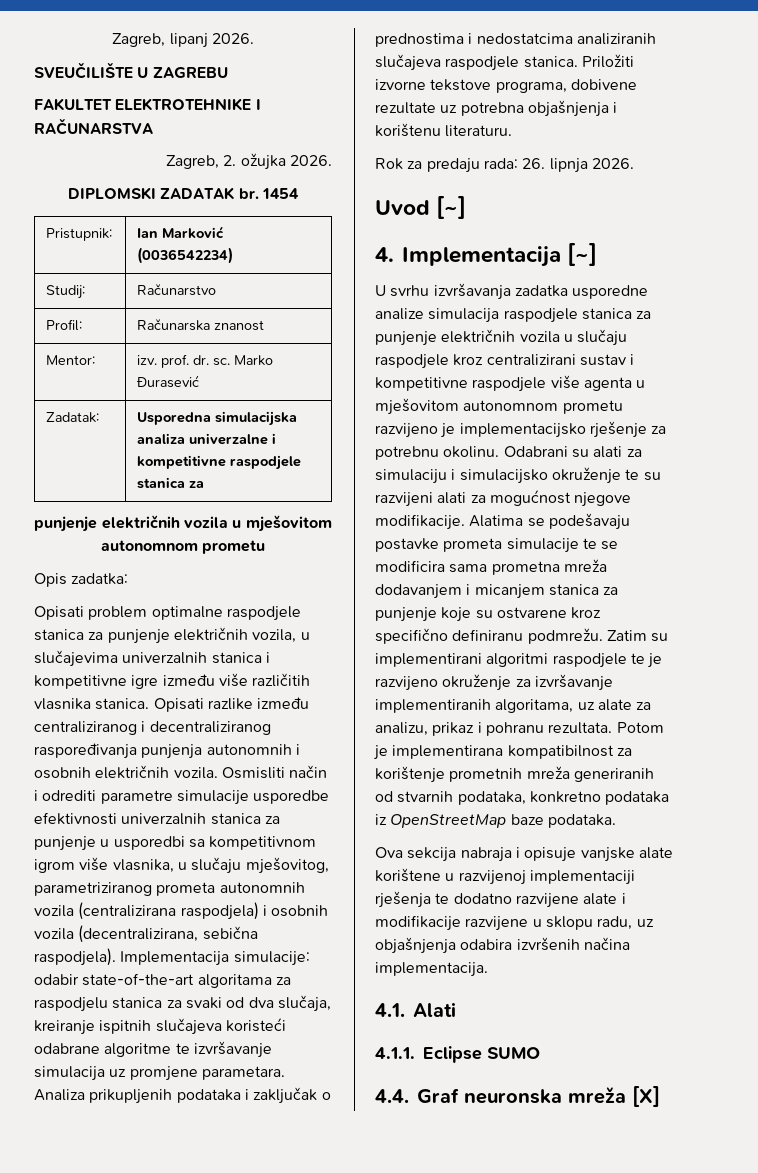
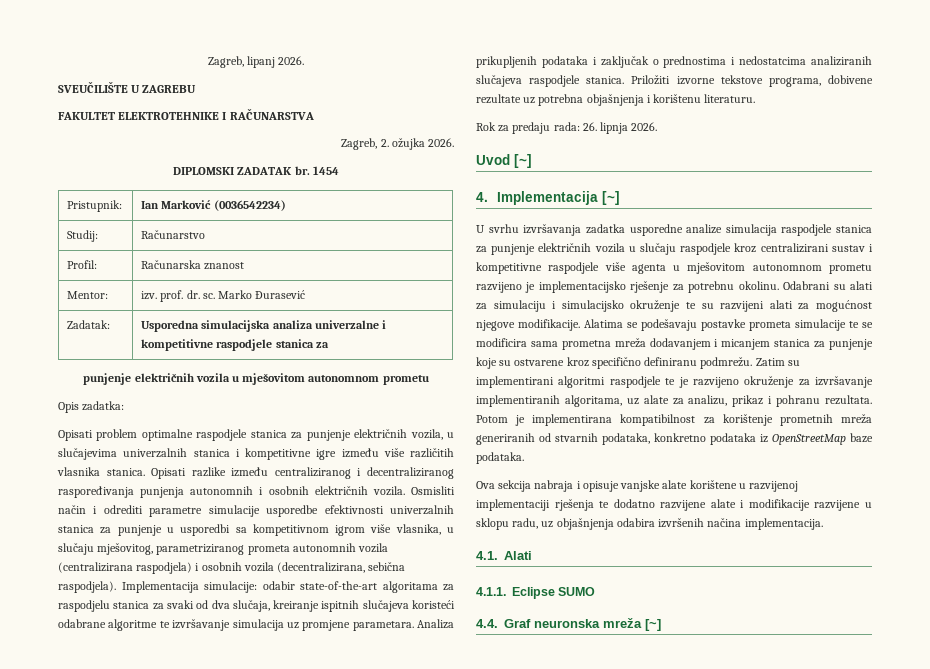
[632,1086,660,1107] [X] -> [645,619,661,631] [~]

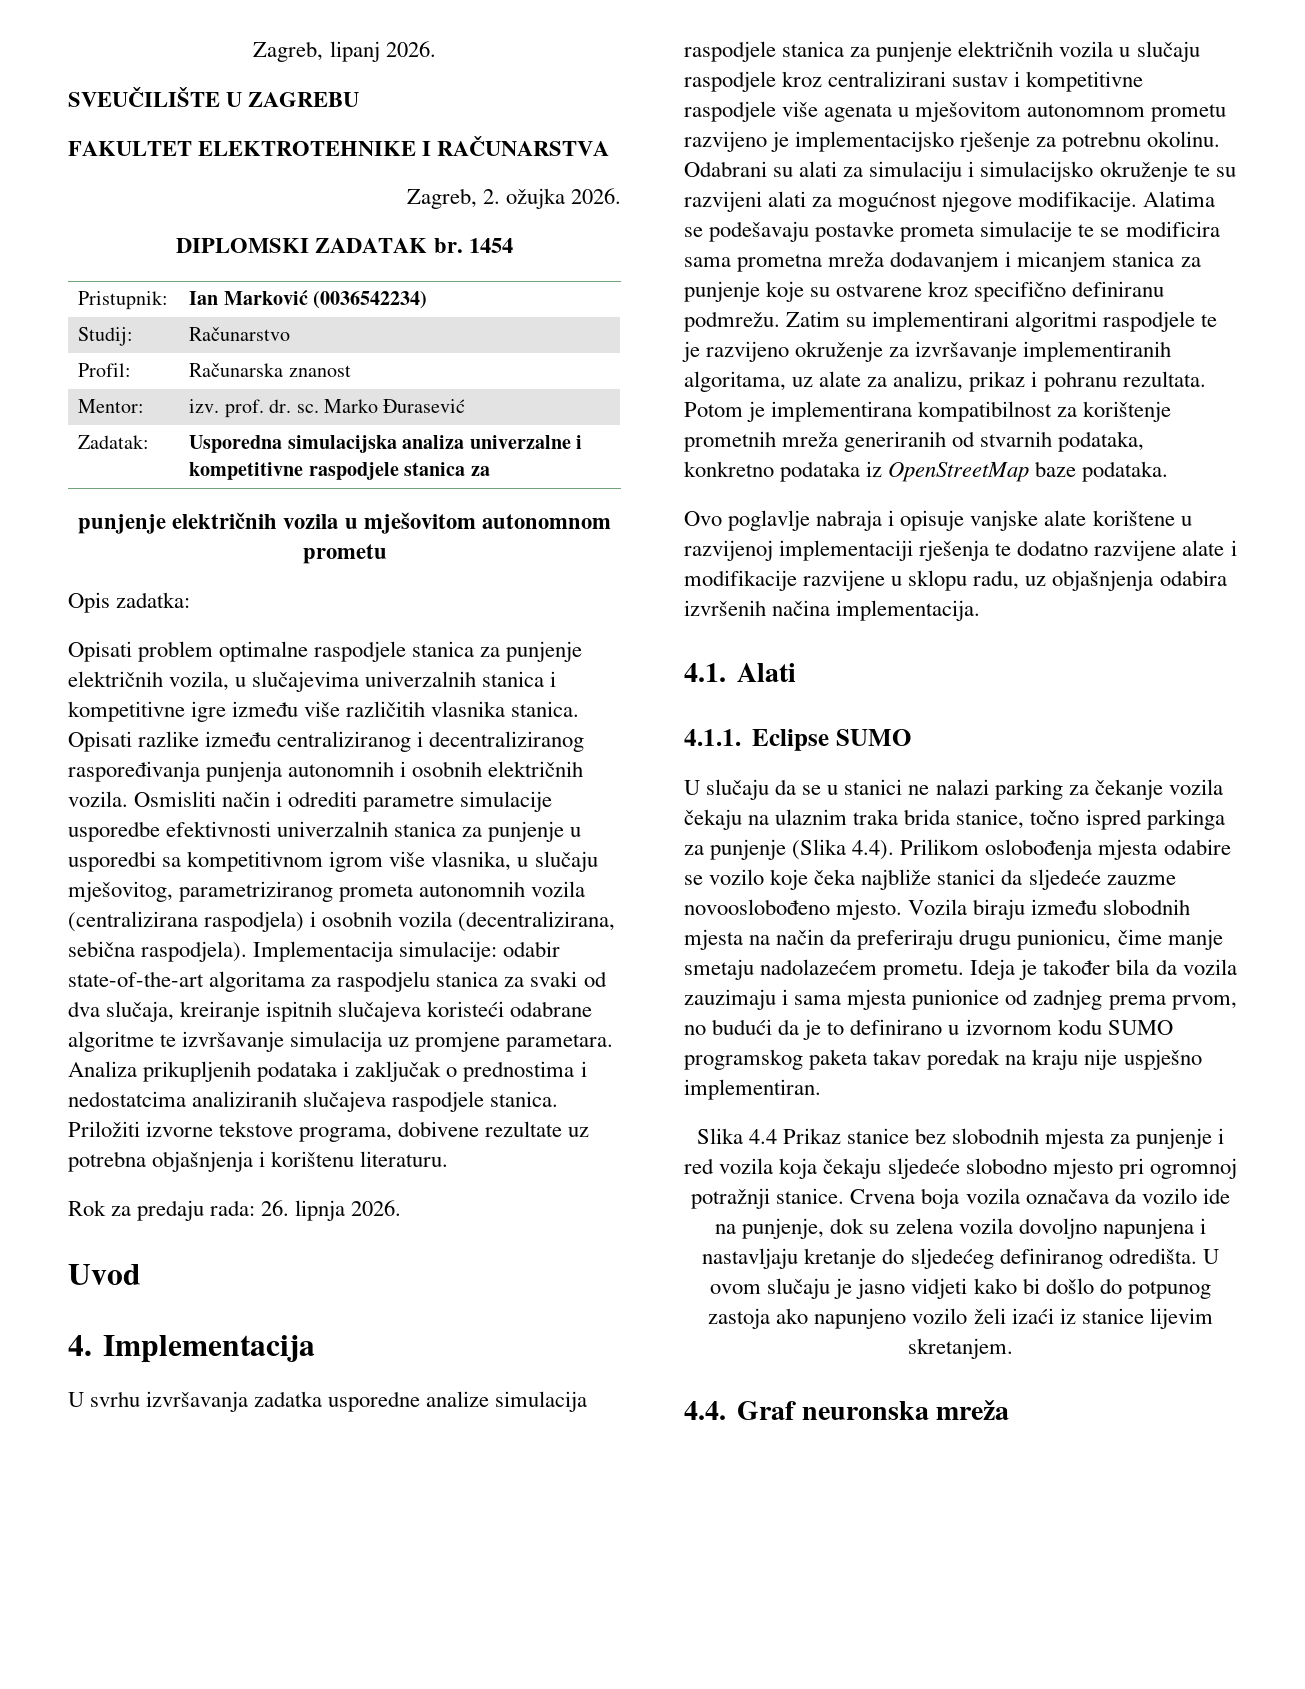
[514,154,532,168] [~] -> (141, 1274) none
[602,191,621,205] [~] -> (316, 1349) none
[631,264,666,274] agenta -> [824,104,893,122] agenata
[476,480,532,492] Ova sekcija -> [684,510,811,531] Ovo poglavlje
(596, 591) none -> [684,779,1223,800] [684,809,1225,830] [684,839,1231,860] [684,869,1176,890] [684,899,1191,920] [684,929,1223,950] [684,959,1237,980] [684,989,1237,1010] [684,1019,1173,1040] [684,1049,1202,1070] [684,1079,821,1100] [696,1128,1225,1149] [684,1158,1237,1179] [691,1188,1230,1209] [715,1218,1206,1239] [702,1248,1219,1269] [710,1278,1211,1299] [708,1308,1213,1329] [908,1338,1013,1359] // U slučaju da se u stanici ne nalazi parking za čekanje vozila čekaju na ulaznim traka brida stanice, točno ispred parkinga za punjenje (Slika 4.4). Prilikom oslobođenja mjesta odabire se vozilo koje čeka najbliže stanici da sljedeće zauzme novooslobođeno mjesto. Vozila biraju između slobodnih mjesta na način da preferiraju drugu punionicu, čime manje smetaju nadolazećem prometu. Ideja je također bila da vozila zauzimaju i sama mjesta punionice od zadnjeg prema prvom, no budući da je to definirano u izvornom kodu SUMO programskog paketa takav poredak na kraju nije uspješno implementiran. // Slika 4.4 Prikaz stanice bez slobodnih mjesta za punjenje i red vozila koja čekaju sljedeće slobodno mjesto pri ogromnoj potražnji stanice. Crvena boja vozila označava da vozilo ide na punjenje, dok su zelena vozila dovoljno napunjena i nastavljaju kretanje do sljedećeg definiranog odredišta. U ovom slučaju je jasno vidjeti kako bi došlo do potpunog zastoja ako napunjeno vozilo želi izaći iz stanice lijevim skretanjem.
[645,619,661,631] [~] -> (1010, 1410) none

